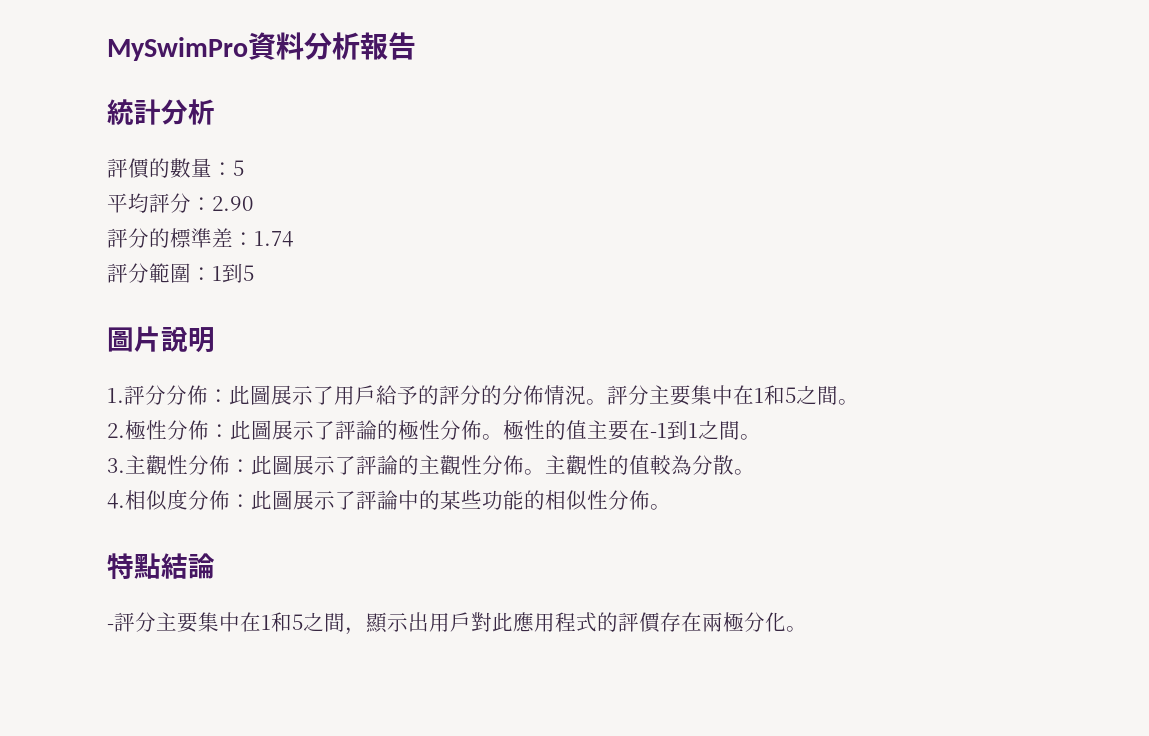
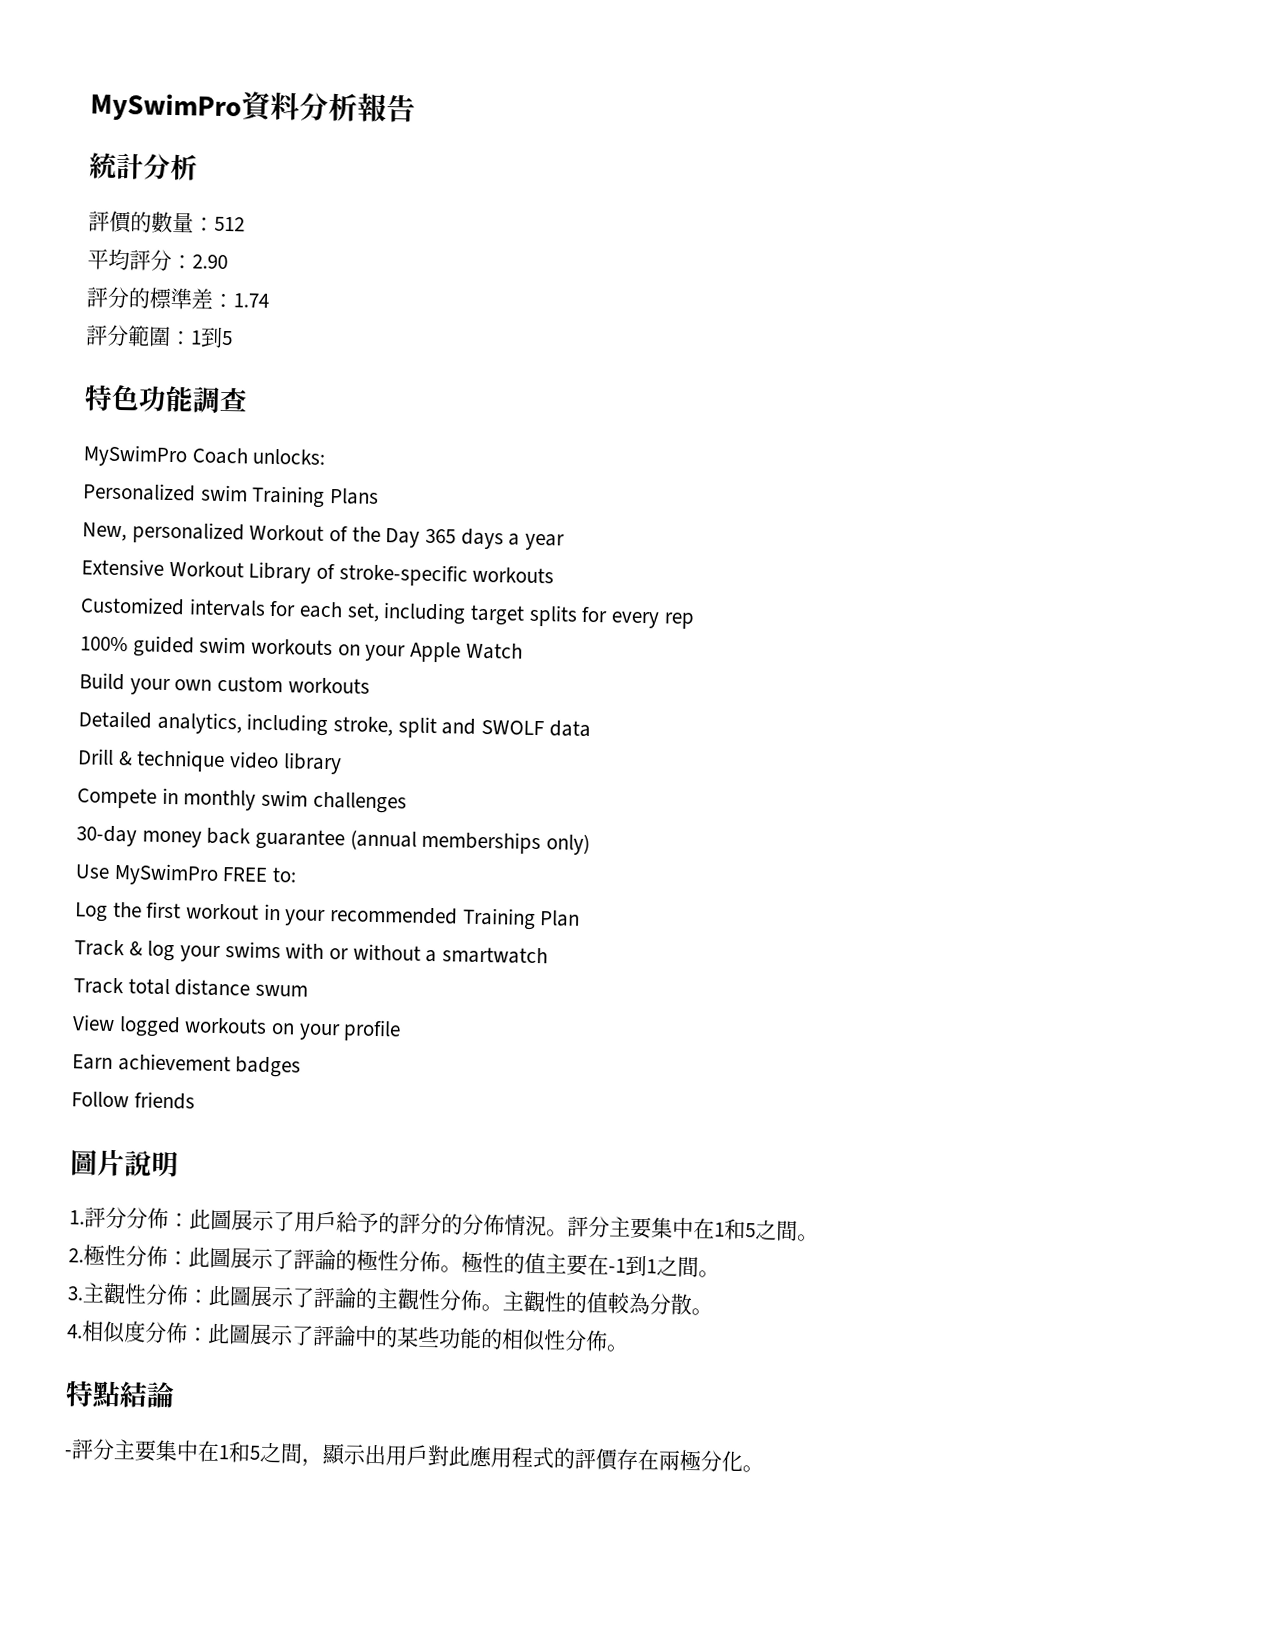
[233,160,244,176] 5 -> [214,216,245,232] 512
(254, 273) none -> [84,384,248,413] [83,444,327,468] [83,482,380,508] [82,521,566,551] [81,558,555,587] [80,596,694,629] [80,635,523,663] [79,672,370,696] [78,710,591,739] [77,748,342,775] [77,787,407,814] [76,825,591,856] [75,862,298,886] [74,901,581,931] [74,939,549,965] [73,977,309,997] [72,1014,402,1042] [72,1053,302,1078] [71,1091,195,1110] // 特色功能調查 // MySwimPro Coach unlocks: // Personalized swim Training Plans // New, personalized Workout of the Day 365 days a year // Extensive Workout Library of stroke-specific workouts // Customized intervals for each set, including target splits for every rep // 100% guided swim workouts on your Apple Watch // Build your own custom workouts // Detailed analytics, including stroke, split and SWOLF data // Drill & technique video library // Compete in monthly swim challenges // 30-day money back guarantee (annual memberships only) // Use MySwimPro FREE to: // Log the first workout in your recommended Training Plan // Track & log your swims with or without a smartwatch // Track total distance swum // View logged workouts on your profile // Earn achievement badges // Follow friends

